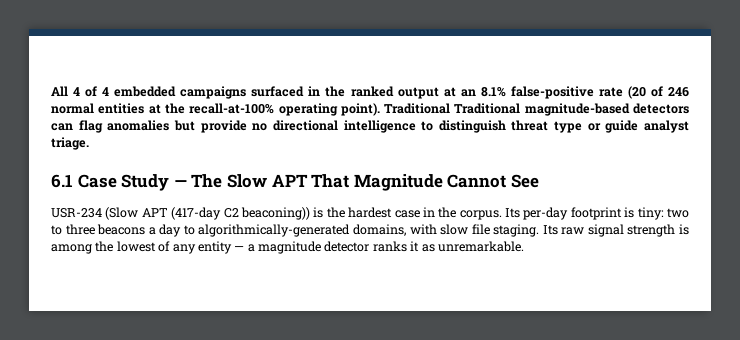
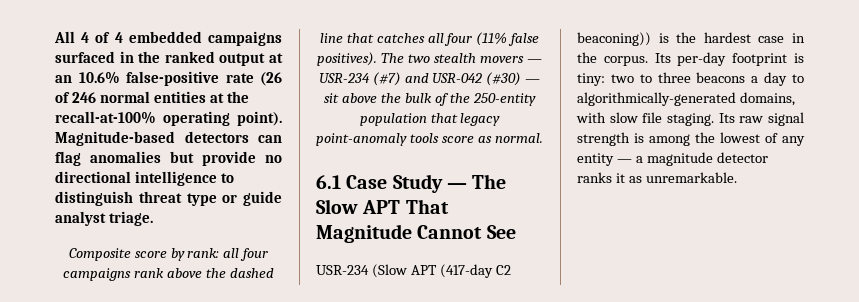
[480,87,506,97] 8.1% -> [78,71,120,84] 10.6%
[627,86,646,99] (20 -> [260,72,282,86] (26
[384,103,630,116] Traditional Traditional magnitude-based -> [55,131,175,146] Magnitude-based
(89, 143) none -> [68,248,269,261] [63,268,274,281] [319,32,540,46] [317,52,542,66] [318,72,541,86] [324,93,536,106] [359,113,501,126] [316,133,543,146] // Composite score by rank: all four campaigns rank above the dashed line that catches all four (11% false positives). The two stealth movers — USR-234 (#7) and USR-042 (#30) — sit above the bulk of the 250-entity population that legacy point-anomaly tools score as normal.

